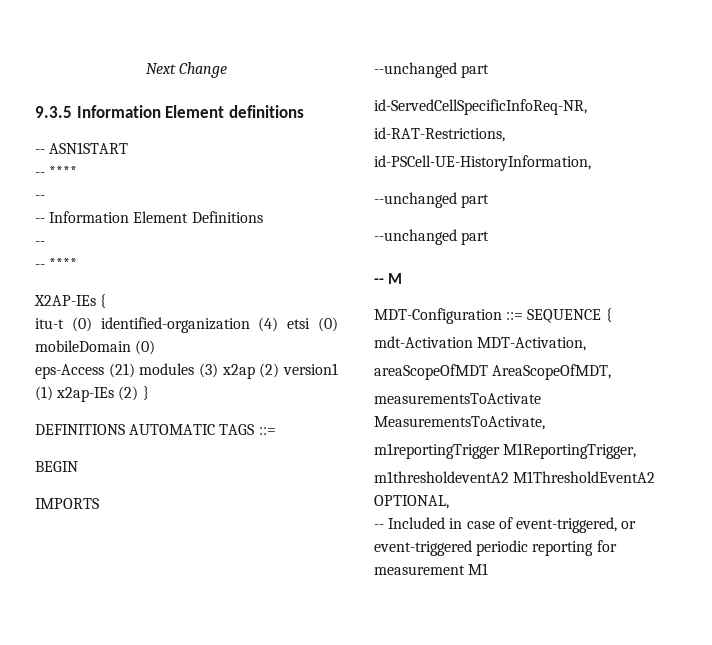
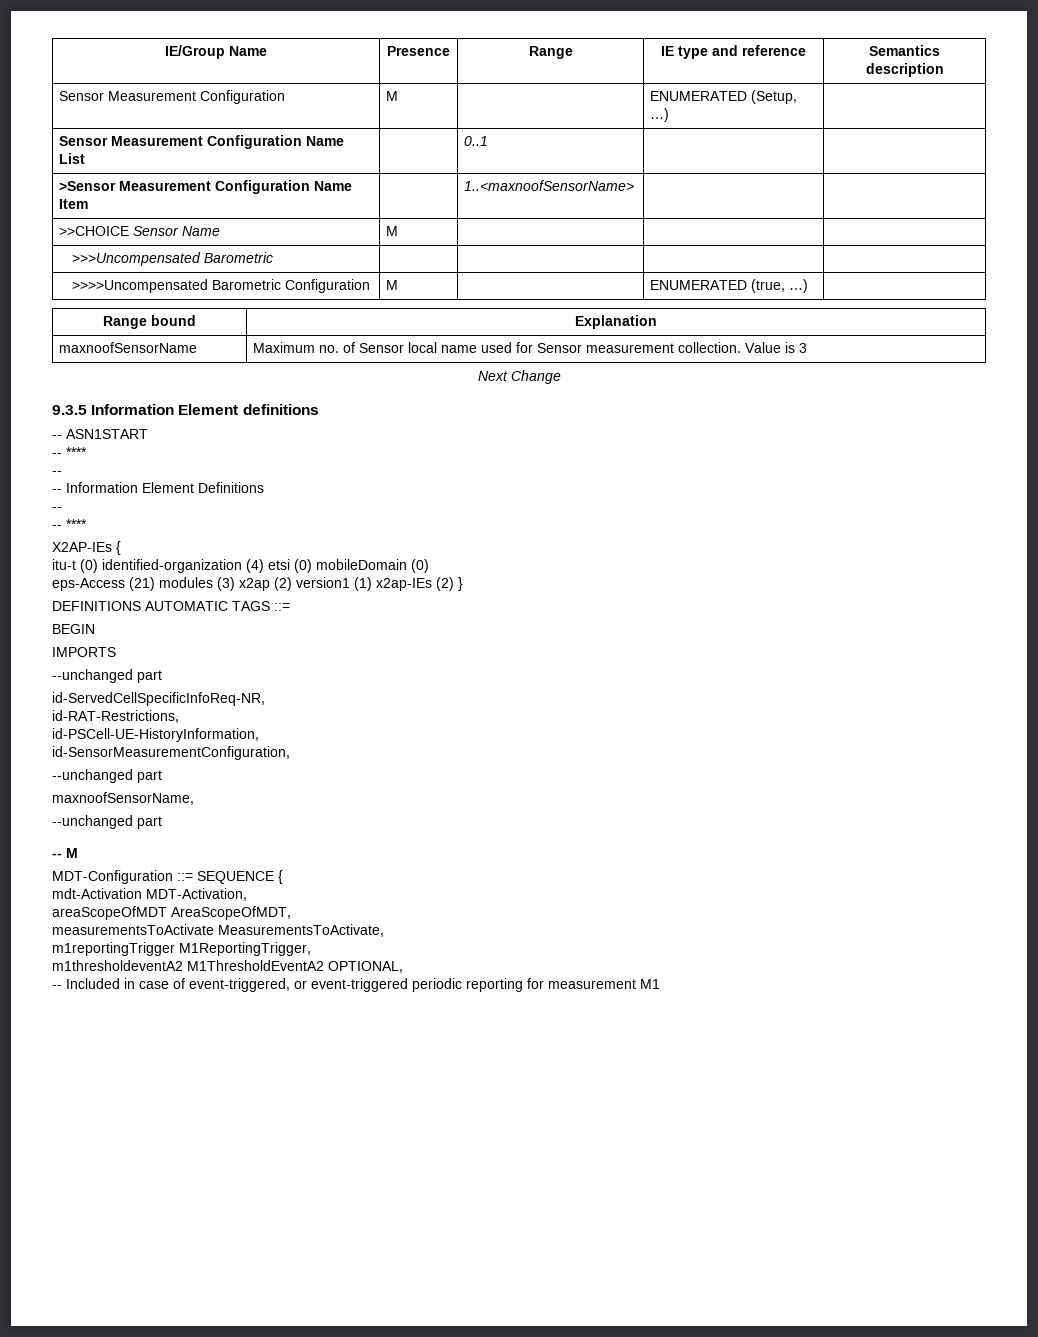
(145, 68) none -> [165,45,267,59] [387,46,450,56] [528,46,573,59] [661,45,806,59] [869,45,940,56] [865,63,944,77] [59,90,286,104] [386,91,399,101] [650,90,798,104] [650,108,670,122] [59,135,345,149] [59,153,86,164] [464,136,489,146] [59,180,353,194] [59,199,89,209] [464,180,635,191] [59,226,221,236] [386,226,399,236] [71,252,273,266] [71,279,370,293] [386,280,399,290] [650,279,809,293] [103,315,196,329] [574,315,657,329] [59,342,198,353] [253,342,808,353] IE/Group Name | Presence | Range | IE type and reference | Semantics description // Sensor Measurement Configuration | M | | ENUMERATED (Setup, …) | // Sensor Measurement Configuration Name List | | 0..1 | | // >Sensor Measurement Configuration Name Item | | 1..<maxnoofSensorName> | | // >>CHOICE Sensor Name | M | | | // >>>Uncompensated Barometric | | | | // >>>>Uncompensated Barometric Configuration | M | | ENUMERATED (true, …) | // Range bound | Explanation // maxnoofSensorName | Maximum no. of Sensor local name used for Sensor measurement collection. Value is 3 //
[374,192,490,208] // --unchanged part -> [52,746,290,760] [52,769,162,783] [52,792,194,805] // id-SensorMeasurementConfiguration, // --unchanged part // maxnoofSensorName,

